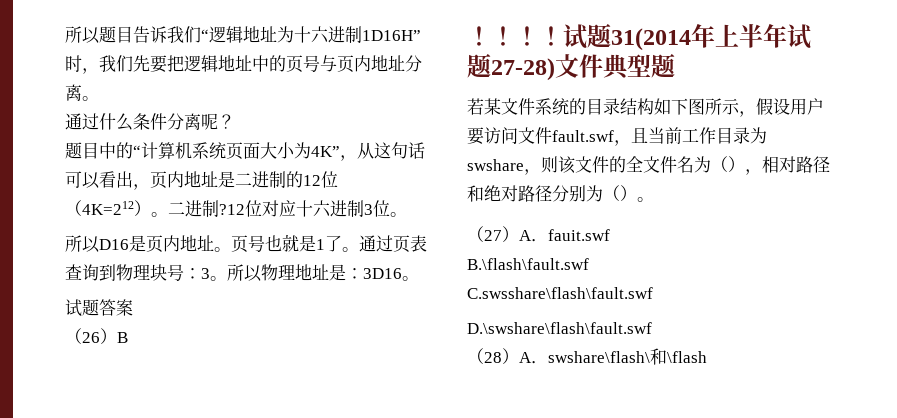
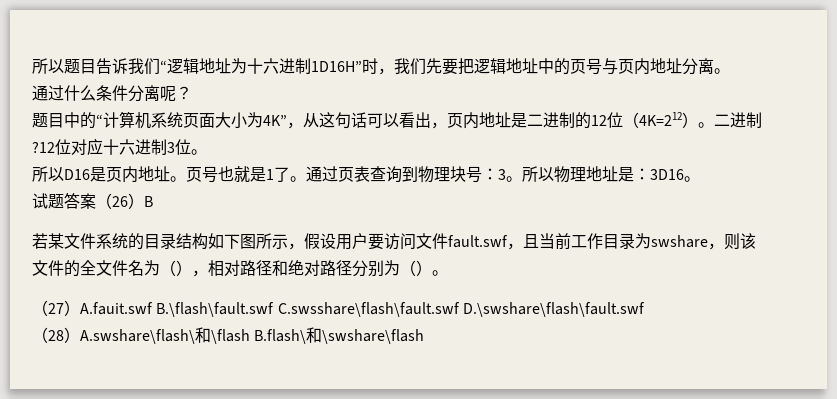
(133, 307) // -> (96, 201) none
[467,23,811,51] [467,53,675,81] // ！！！！试题31(2014年上半年试题27-28)文件典型题 -> (153, 201) none
[519,229,610,242] A．fauit.swf // -> [80,302,153,315] A.fauit.swf
(589, 264) // -> (275, 309) none
(653, 293) // -> (460, 309) none
[519,348,707,365] A．swshare\flash\和\flash -> [80,327,425,344] A.swshare\flash\和\flash B.flash\和\swshare\flash

